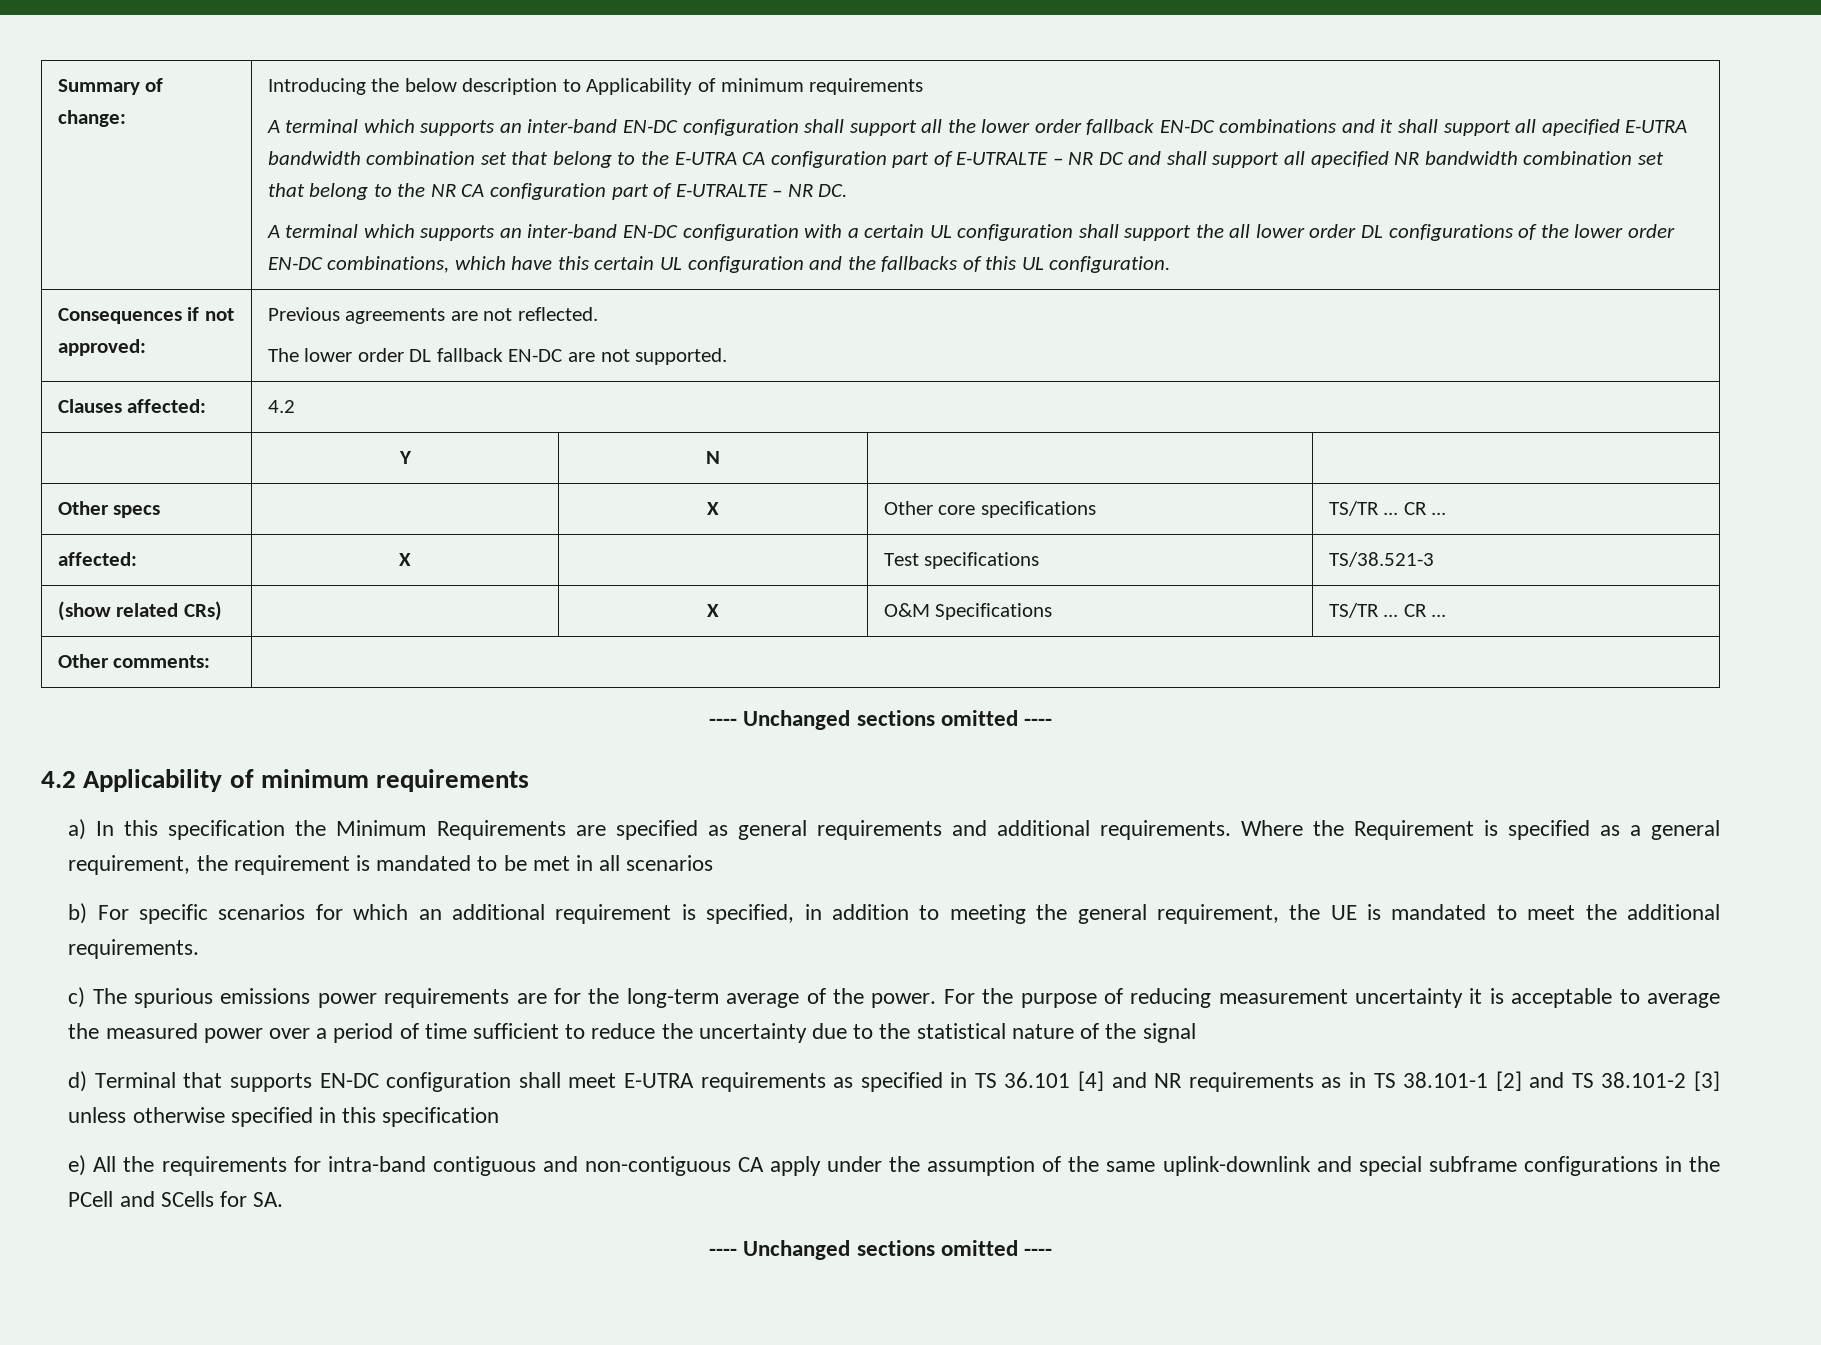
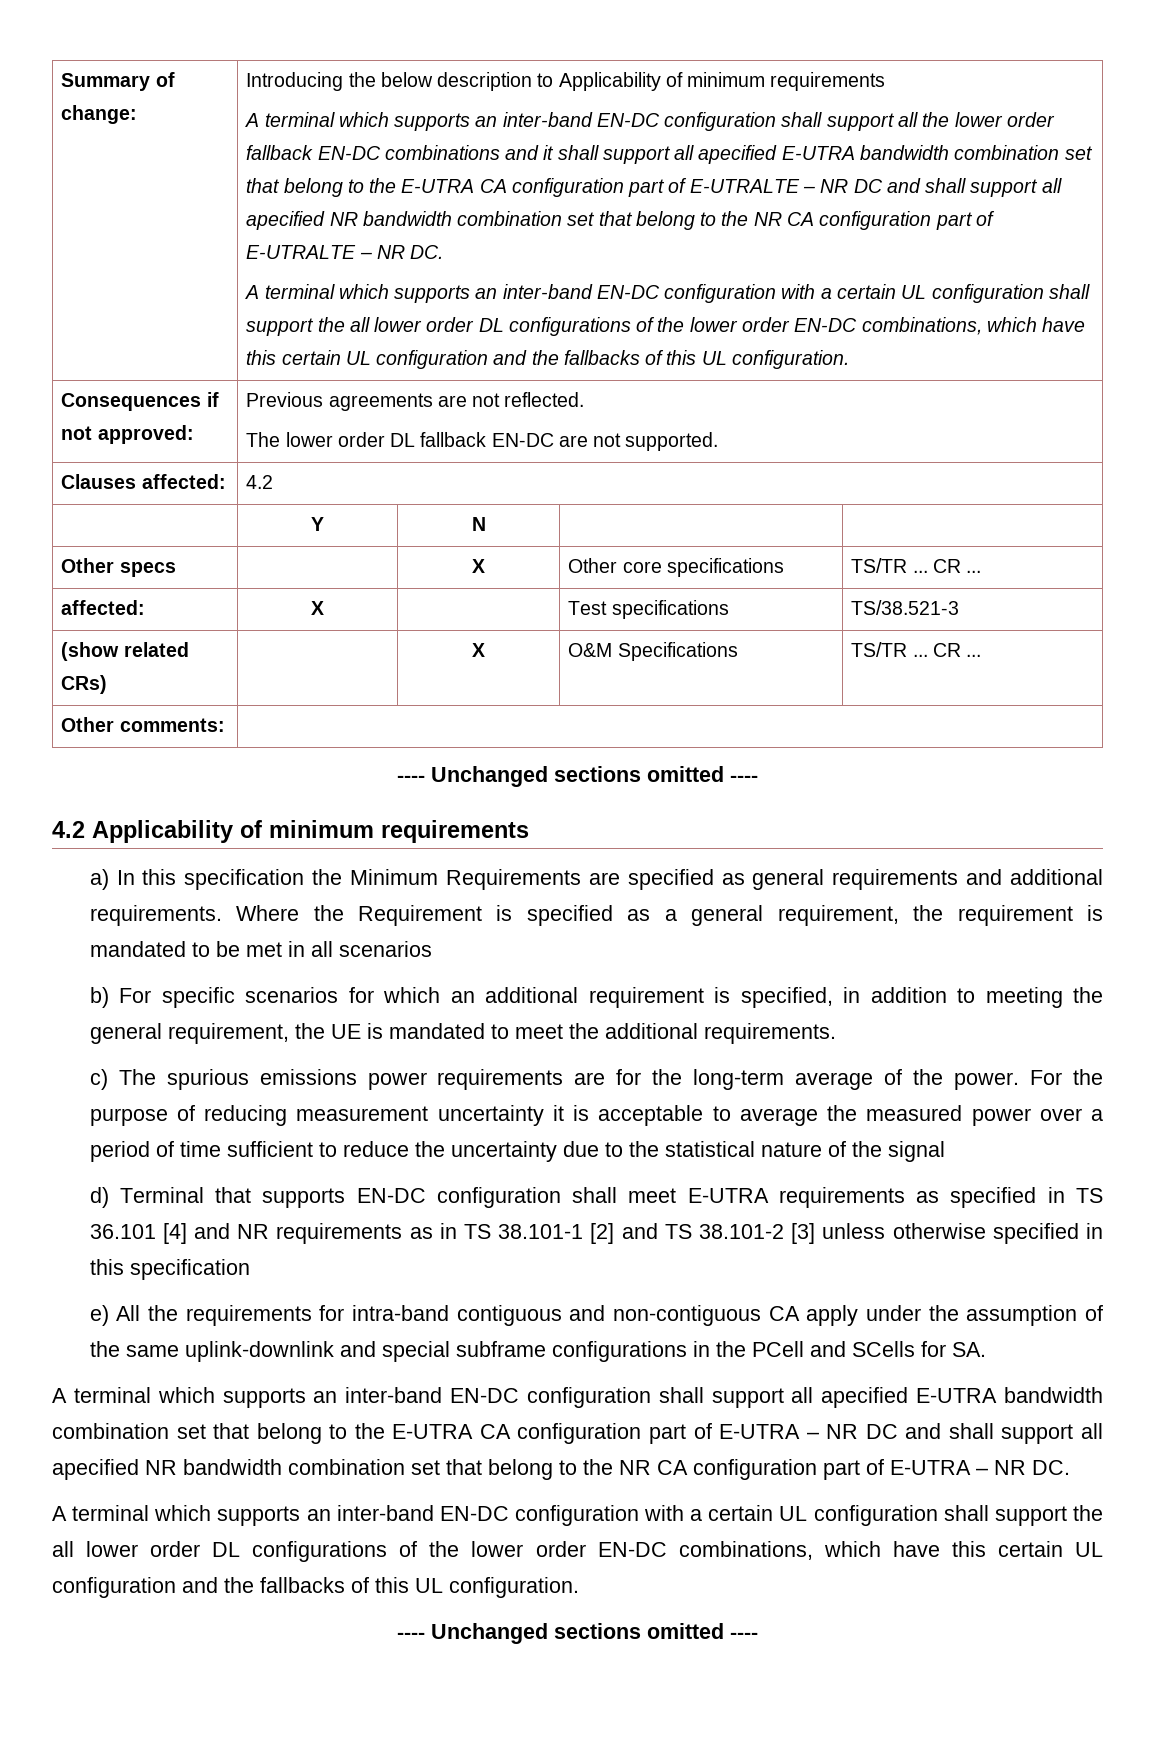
(284, 1199) none -> [52,1387,1103,1408] [52,1423,1103,1444] [52,1459,1070,1480] [52,1505,1103,1526] [52,1541,1104,1562] [52,1577,579,1598] // A terminal which supports an inter-band EN-DC configuration shall support all apecified E-UTRA bandwidth combination set that belong to the E-UTRA CA configuration part of E-UTRA – NR DC and shall support all apecified NR bandwidth combination set that belong to the NR CA configuration part of E-UTRA – NR DC. // A terminal which supports an inter-band EN-DC configuration with a certain UL configuration shall support the all lower order DL configurations of the lower order EN-DC combinations, which have this certain UL configuration and the fallbacks of this UL configuration.

